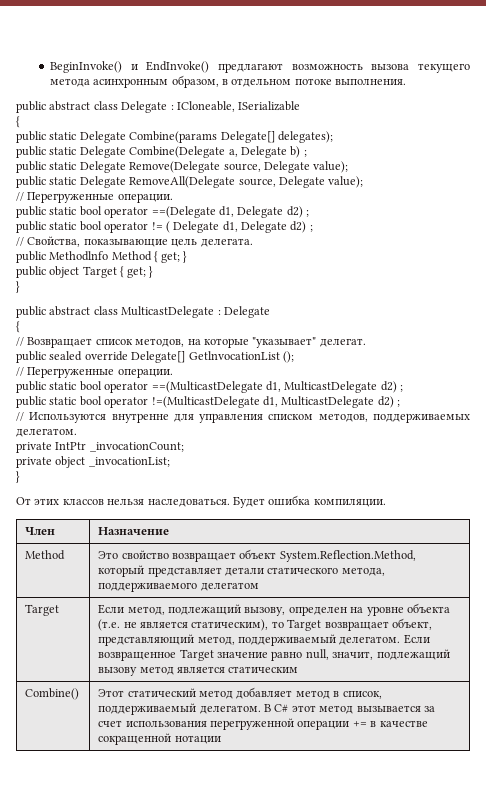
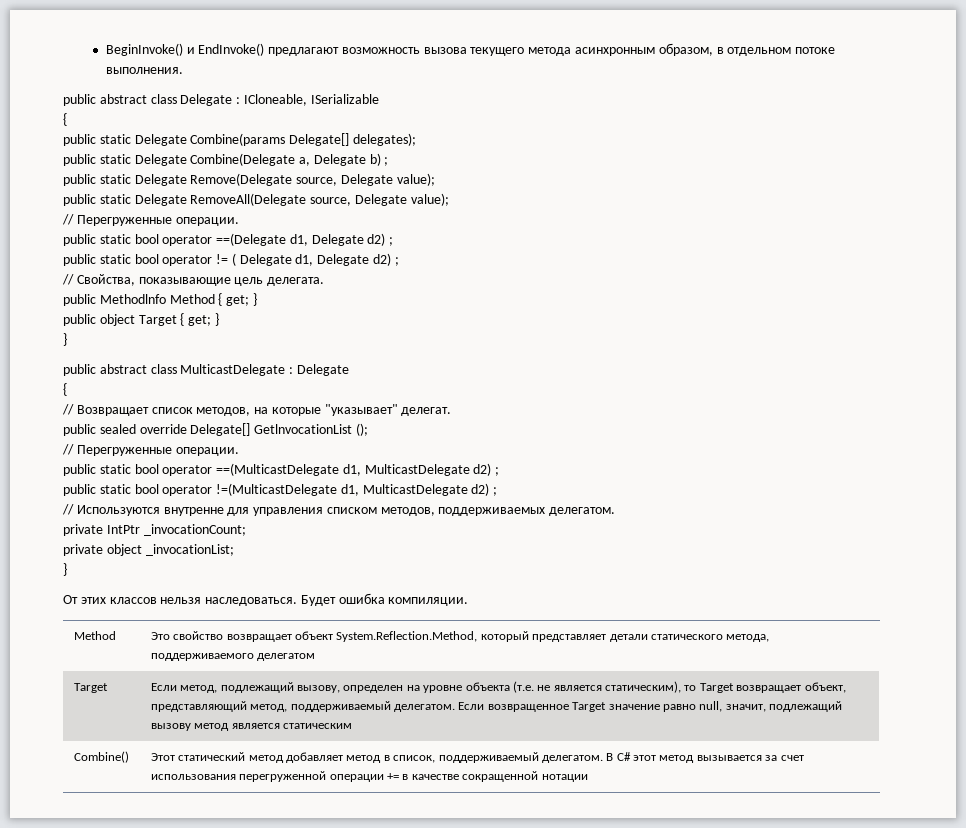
[25,527,56,535] [98,527,170,535] // Член | Назначение -> (469, 601) none

